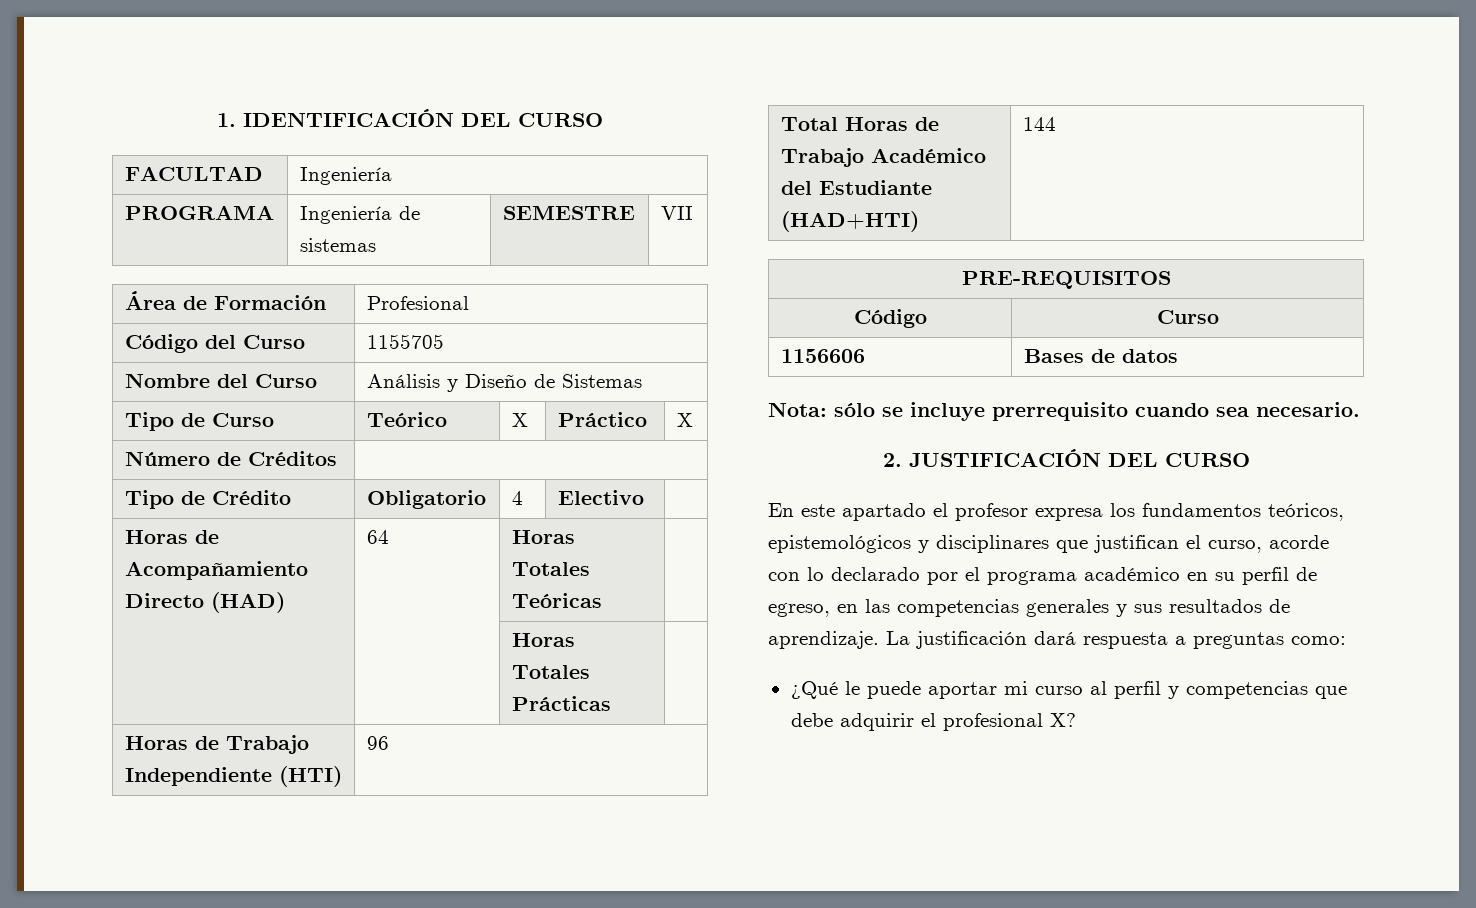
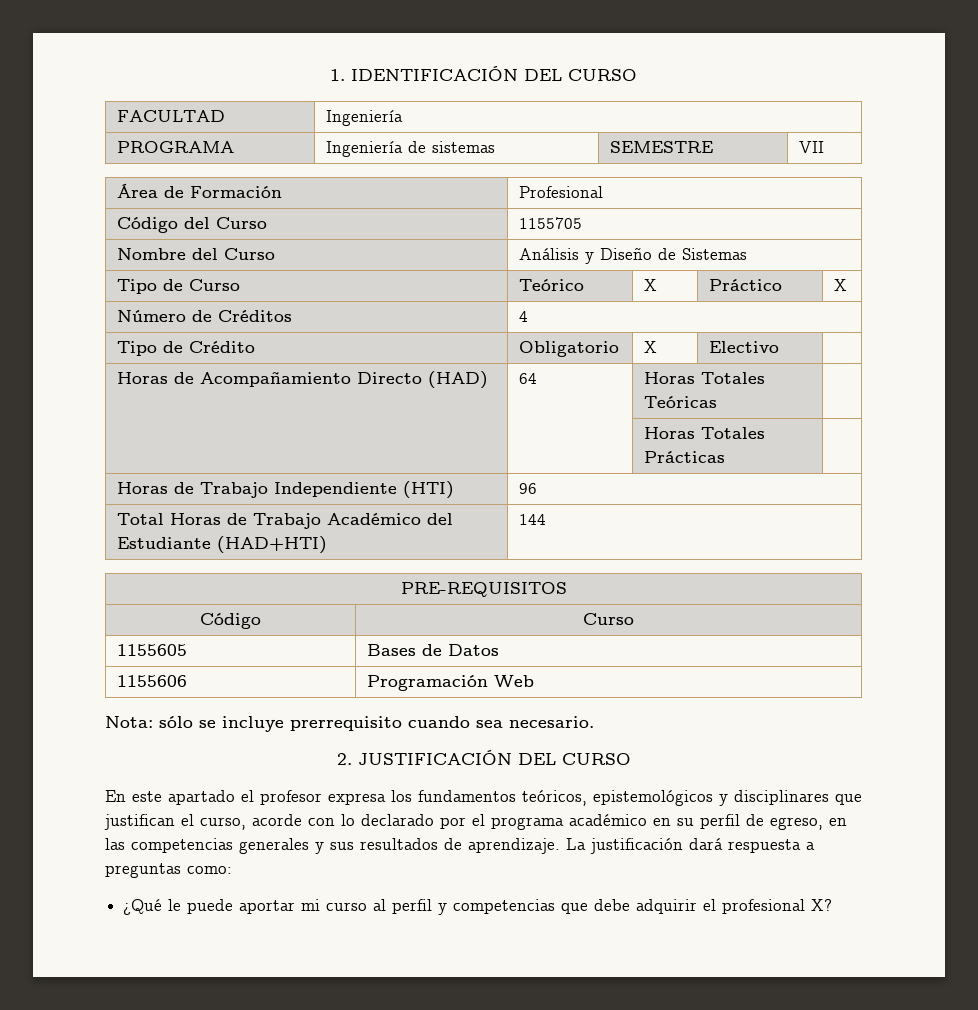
(337, 458) none -> [519,311,529,322] 4
[511,491,523,505] 4 -> [644,341,658,353] X
[780,349,865,363] 1156606 -> [117,644,188,656] 1155605
[1121,349,1178,363] datos -> [448,644,500,656] [117,675,188,687] [367,675,535,691] Datos // 1155606 | Programación Web

